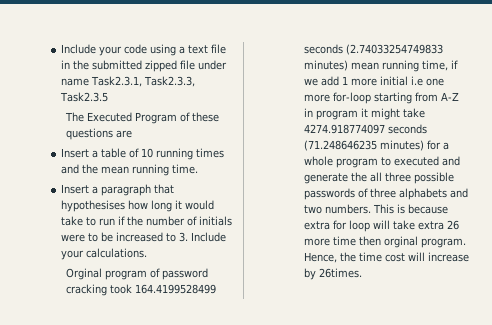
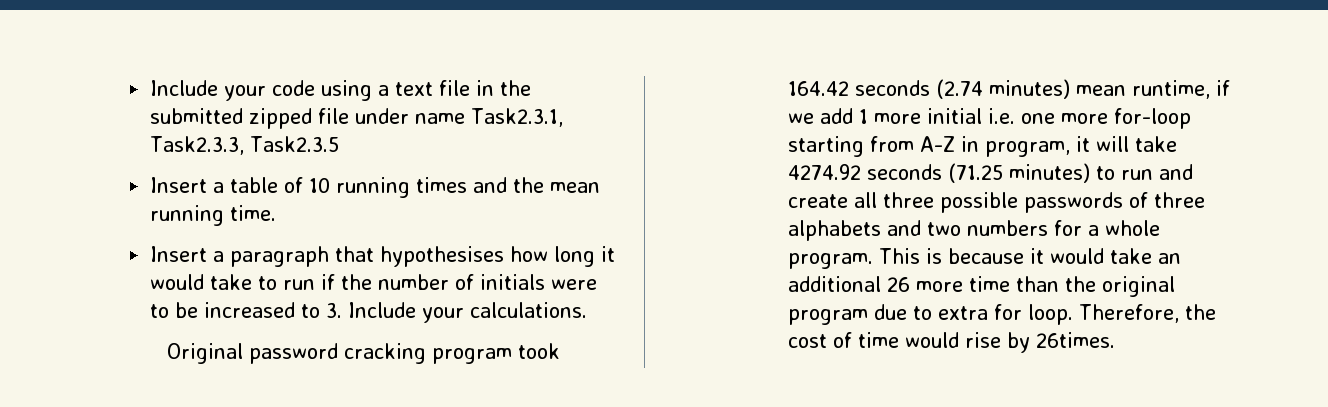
[65,112,220,124] [66,128,133,140] // The Executed Program of these questions are -> (340, 144) none
[66,268,209,280] [66,284,217,296] [304,44,444,55] [304,60,449,72] Orginal program of password cracking took 164.4199528499 seconds (2.74033254749833 minutes) mean running time, -> [166,343,560,364] [787,79,1210,99] Original password cracking program took 164.42 seconds (2.74 minutes) mean runtime,
[411,76,424,86] i.e -> [987,108,1015,124] i.e.
[316,108,426,120] [304,124,428,134] [304,140,450,151] [304,156,461,168] [304,172,368,184] program it might take 4274.918774097 seconds (71.248646235 minutes) for a whole program to executed and generate the -> [984,136,1177,157] [787,163,1193,183] [787,194,848,208] program, it will take 4274.92 seconds (71.25 minutes) to run and create
[325,204,449,214] [304,220,460,232] [304,236,467,248] [304,252,470,263] numbers. This is because extra for loop will take extra 26 more time then orginal program. Hence, the time cost will increase -> [966,220,1160,236] [787,248,1181,269] [787,276,1175,297] [787,304,1216,325] [787,332,1001,348] numbers for a whole program. This is because it would take an additional 26 more time than the original program due to extra for loop. Therefore, the cost of time would rise

